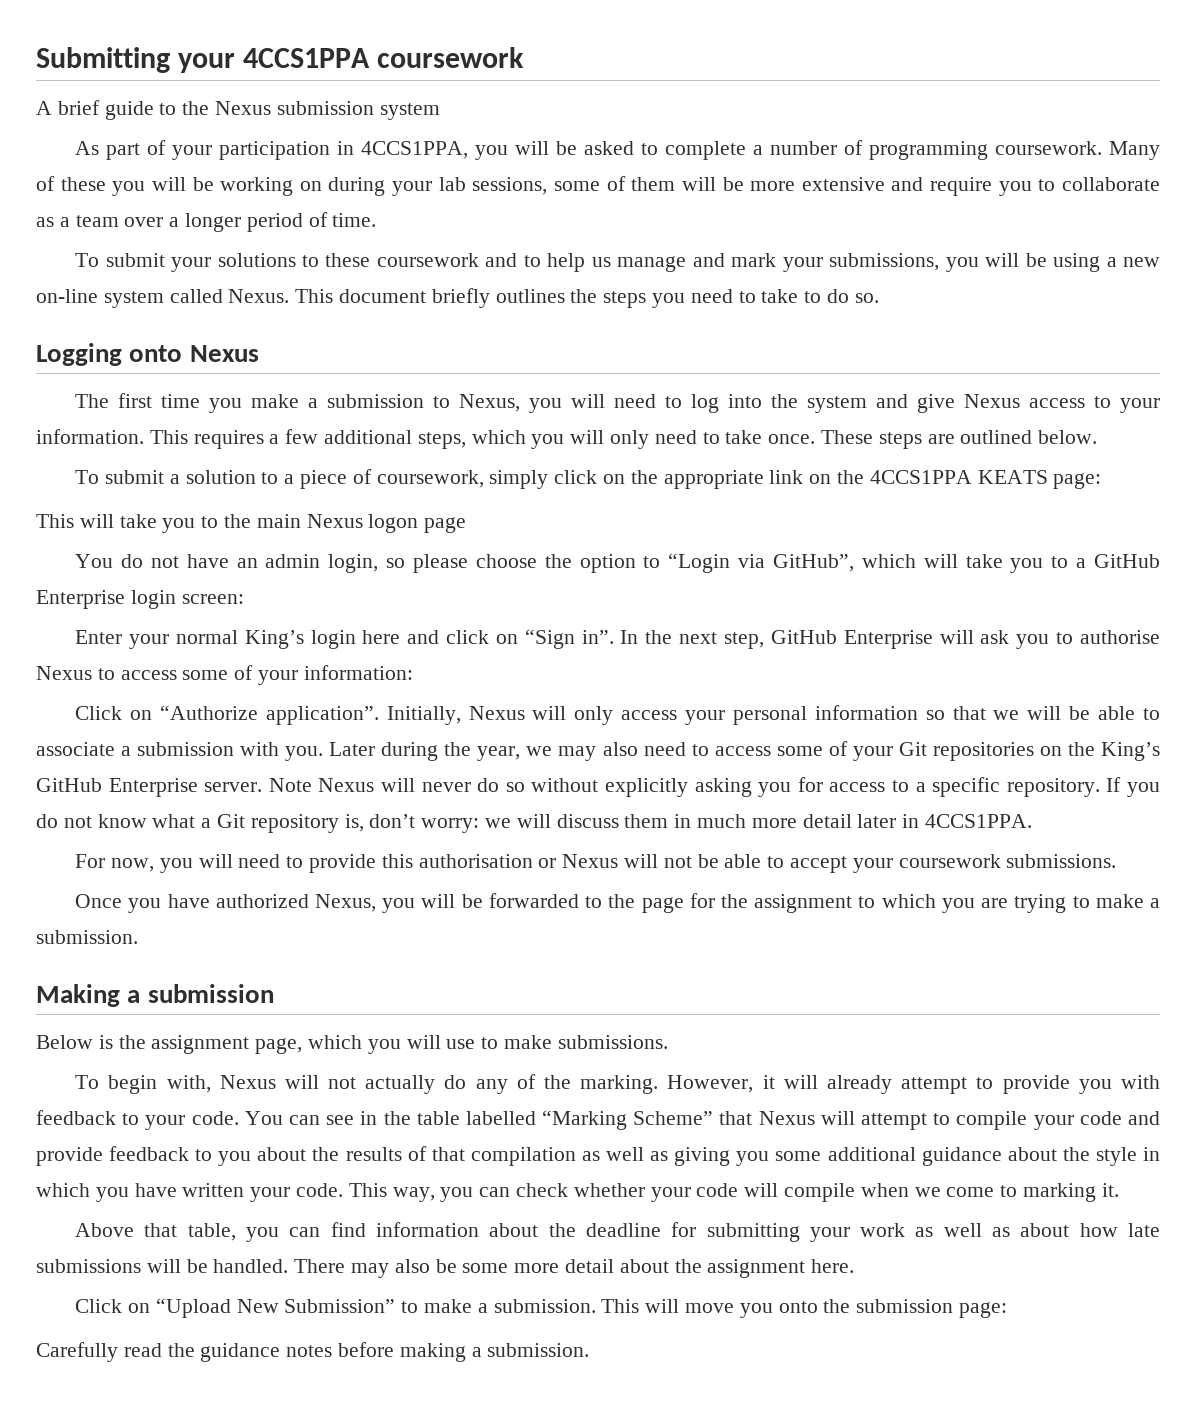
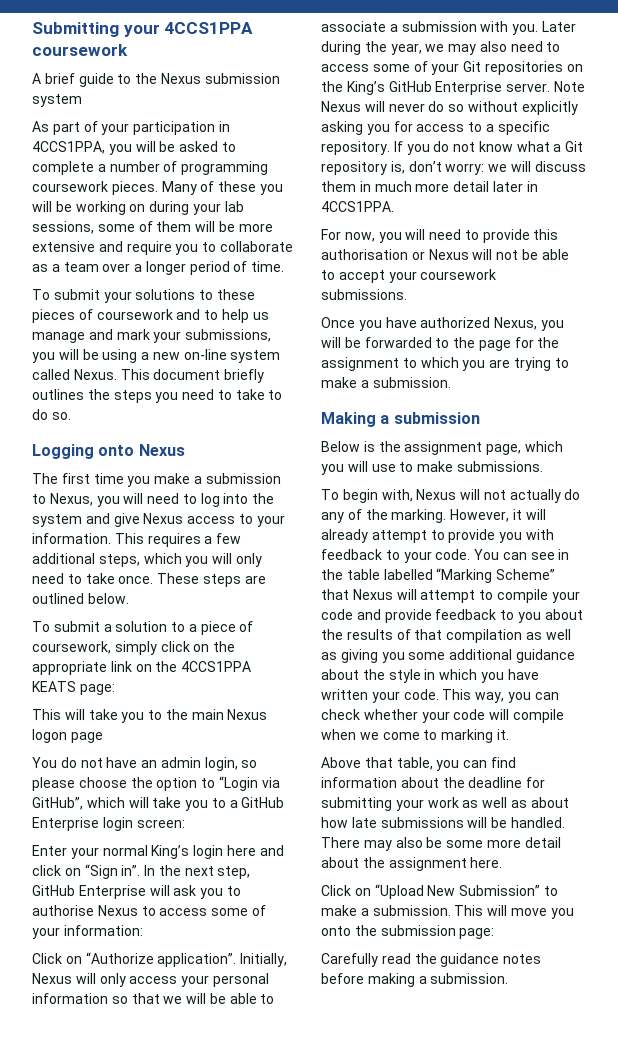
[995,141,1103,155] coursework. -> [32,181,158,195] coursework pieces.
(371, 260) none -> [32,309,93,323] pieces of

